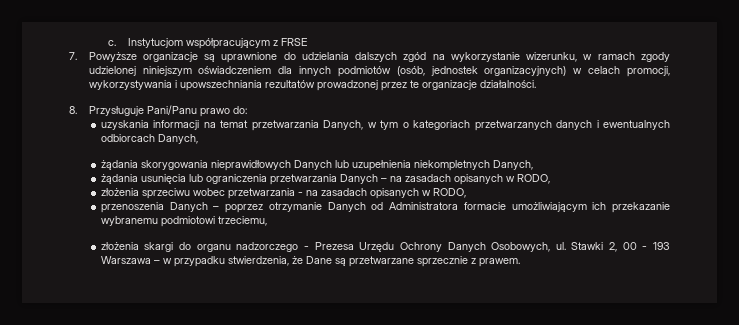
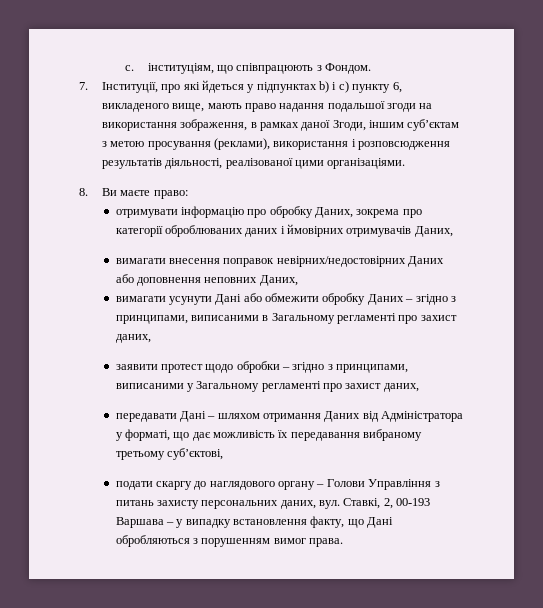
[127,38,307,49] [69,52,670,63] [88,66,671,77] [88,80,536,91] [69,105,247,117] [100,120,670,131] [100,134,198,144] [100,160,533,171] [100,174,550,185] [100,188,466,199] [100,202,670,213] [100,216,267,227] [100,242,671,252] [100,256,520,267] Instytucjom współpracującym z FRSE // 7. Powyższe organizacje są uprawnione do udzielania dalszych zgód na wykorzystanie wizerunku, w ramach zgody udzielonej niniejszym oświadczeniem dla innych podmiotów (osób, jednostek organizacyjnych) w celach promocji, wykorzystywania i upowszechniania rezultatów prowadzonej przez te organizacje działalności. // 8. Przysługuje Pani/Panu prawo do: // uzyskania informacji na temat przetwarzania Danych, w tym o kategoriach przetwarzanych danych i ewentualnych odbiorcach Danych, // żądania skorygowania nieprawidłowych Danych lub uzupełnienia niekompletnych Danych, // żądania usunięcia lub ograniczenia przetwarzania Danych – na zasadach opisanych w RODO, // złożenia sprzeciwu wobec przetwarzania - na zasadach opisanych w RODO, // przenoszenia Danych – poprzez otrzymanie Danych od Administratora formacie umożliwiającym ich przekazanie wybranemu podmiotowi trzeciemu, // złożenia skargi do organu nadzorczego - Prezesa Urzędu Ochrony Danych Osobowych, ul. Stawki 2, 00 - 193 Warszawa – w przypadku stwierdzenia, że Dane są przetwarzane sprzecznie z prawem. -> [147,63,372,74] [79,80,402,93] [101,101,433,112] [101,119,460,131] [101,138,451,150] [101,158,406,169] [79,188,188,199] [115,206,422,218] [115,224,453,237] [115,256,445,267] [115,274,298,286] [115,293,456,305] [115,313,457,324] [115,334,151,343] [115,361,409,373] [115,381,419,392] [115,411,464,422] [115,429,423,441] [115,448,223,460] [115,479,440,490] [115,498,431,509] [115,516,394,528] [115,535,344,547] інституціям, що співпрацюють з Фондом. // 7. Інституції, про які йдеться у підпунктах b) і c) пункту 6, викладеного вище, мають право надання подальшої згоди на використання зображення, в рамках даної Згоди, іншим суб’єктам з метою просування (реклами), використання i розповсюдження результатів діяльності, реалізованої цими організаціями. // 8. Ви маєте право: // отримувати інформацію про обробку Даних, зокрема про категорії оброблюваних даних i ймовірних отримувачів Даних, // вимагати внесення поправок невірних/недостовірних Даних або доповнення неповних Даних, // вимагати усунути Дані або обмежити обробку Даних – згідно з принципами, виписаними в Загальному регламенті про захист даних, // заявити протест щодо обробки – згідно з принципами, виписаними у Загальному регламенті про захист даних, // передавати Дані – шляхом отримання Даних від Адміністратора у форматі, що дає можливість їх передавання вибраному третьому суб’єктові, // подати скаргу до наглядового органу – Голови Управління з питань захисту персональних даних, вул. Ставкі, 2, 00-193 Варшава – у випадку встановлення факту, що Дані обробляються з порушенням вимог права.

